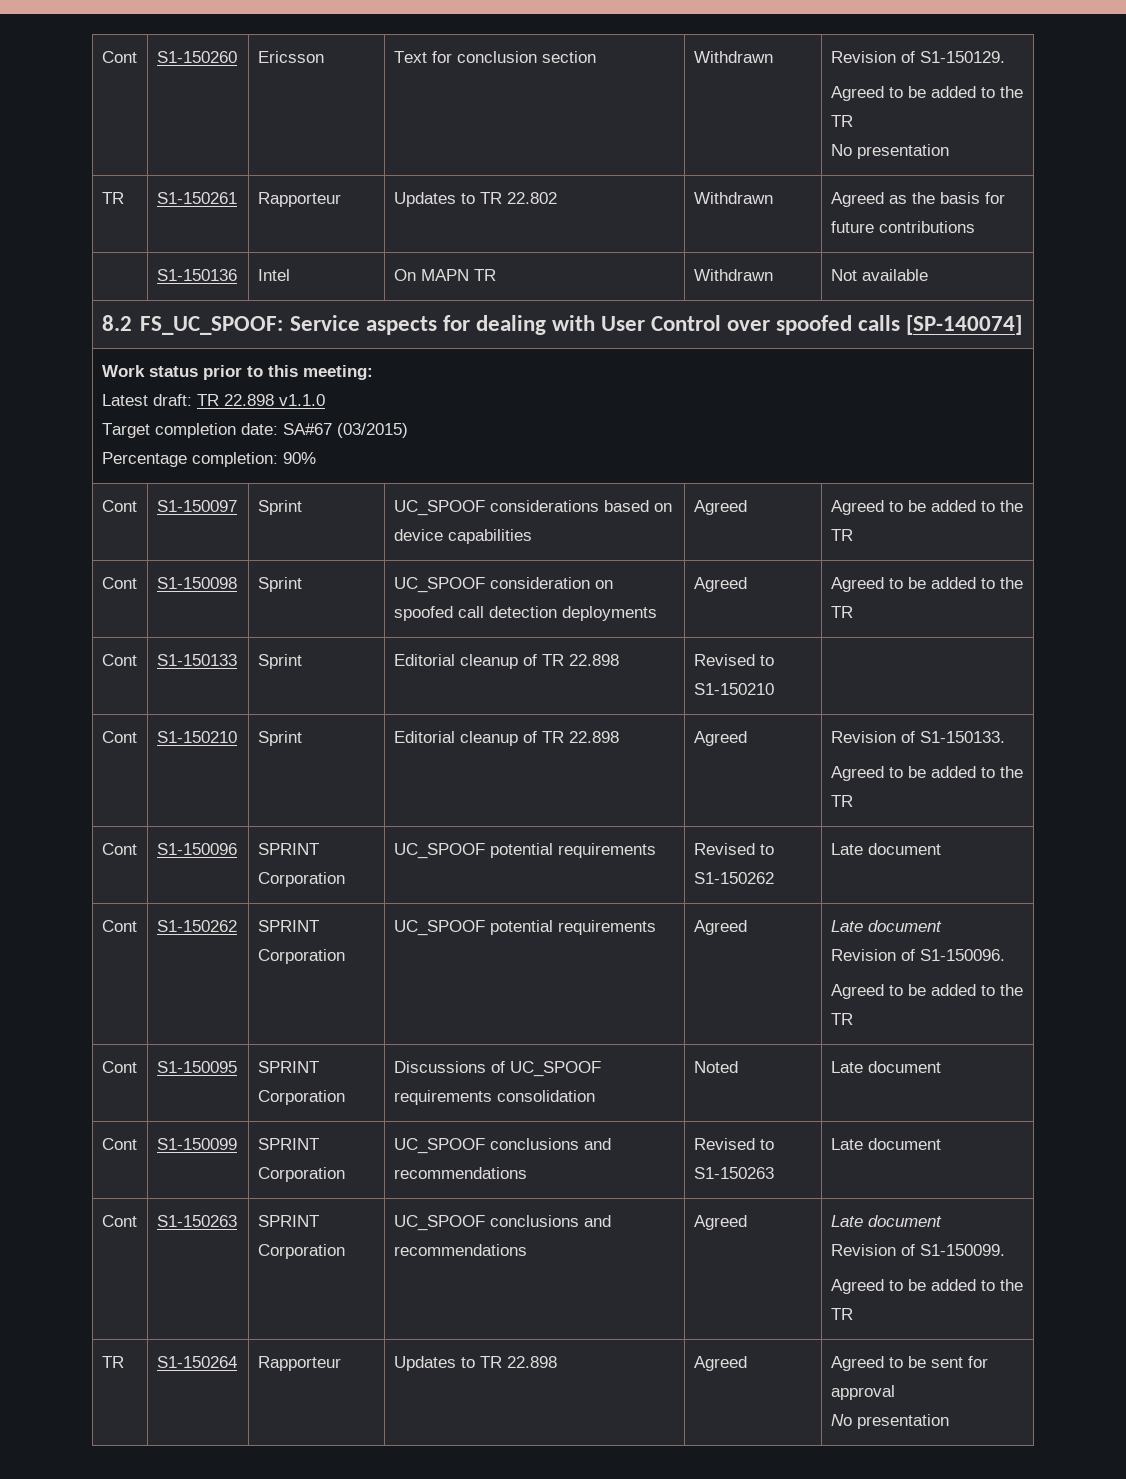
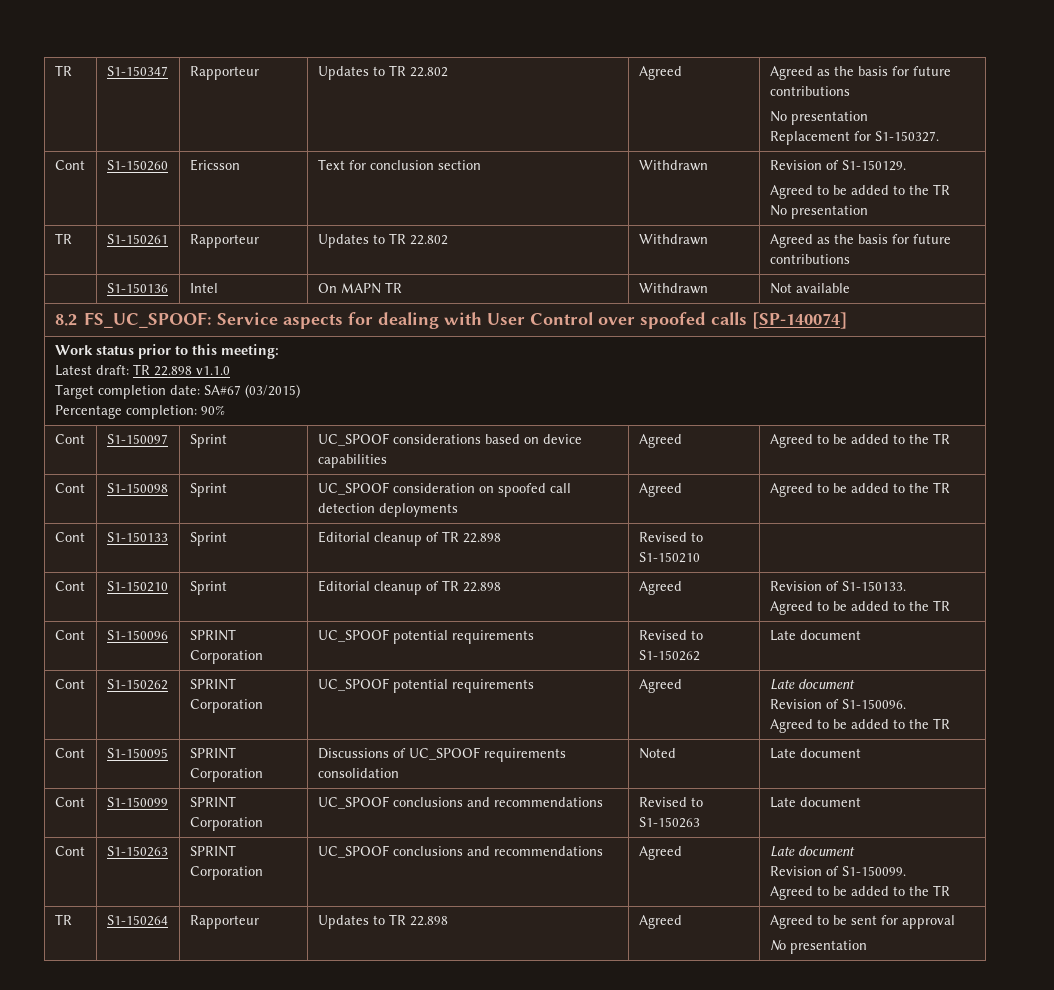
(101, 57) none -> [54,65,72,76] [106,66,168,76] [189,66,259,80] [317,65,448,80] [638,66,682,80] [769,66,951,80] [769,86,850,96] [769,111,868,125] [769,131,939,145] TR | S1-150347 | Rapporteur | Updates to TR 22.802 | Agreed | Agreed as the basis for future contributions // No presentation // Replacement for S1-150327. //

